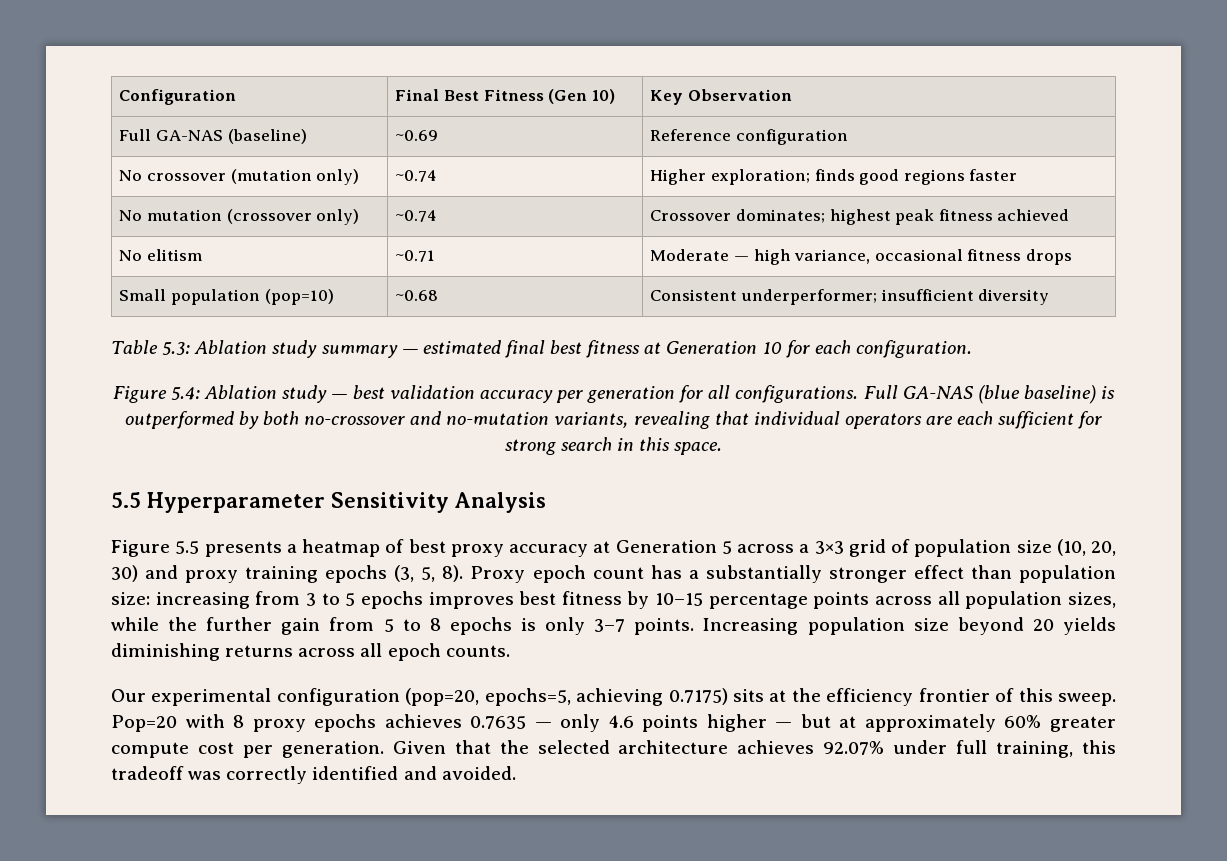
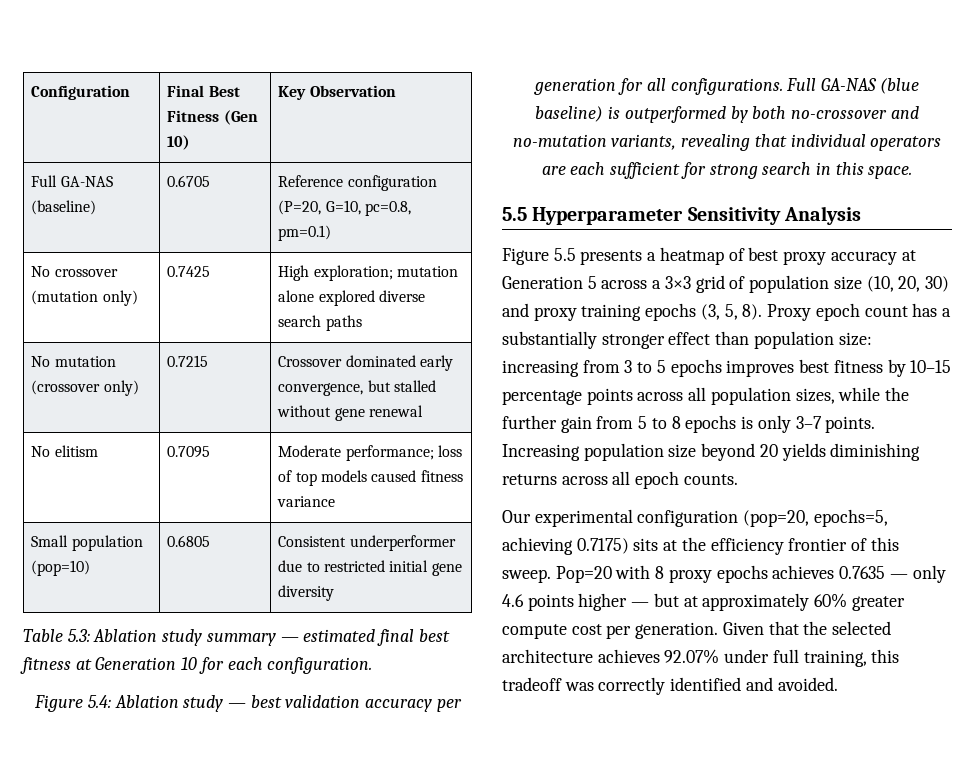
[395,130,439,141] ~0.69 -> [167,175,211,187] 0.6705
(848, 137) none -> [278,200,411,216] [278,225,332,241] (P=20, G=10, pc=0.8, pm=0.1)
[395,170,438,182] [650,169,1018,185] ~0.74 | Higher exploration; finds good regions faster -> [167,266,211,277] [278,265,458,281] [278,290,425,306] [278,315,362,331] 0.7425 | High exploration; mutation alone explored diverse search paths
[395,210,438,222] ~0.74 -> [167,355,209,367] 0.7215
[735,209,1070,225] dominates; highest peak fitness achieved -> [345,355,453,371] [278,380,436,396] [277,405,423,421] dominated early convergence, but stalled without gene renewal
[395,250,436,262] ~0.71 -> [167,446,211,458] 0.7095
[733,249,1072,265] — high variance, occasional fitness drops -> [345,445,462,461] [278,470,463,486] [277,496,336,507] performance; loss of top models caused fitness variance
[395,290,439,301] ~0.68 -> [167,535,211,547] 0.6805
[740,289,974,305] underperformer; insufficient -> [349,535,456,551] [278,560,462,576] underperformer due to restricted initial gene

